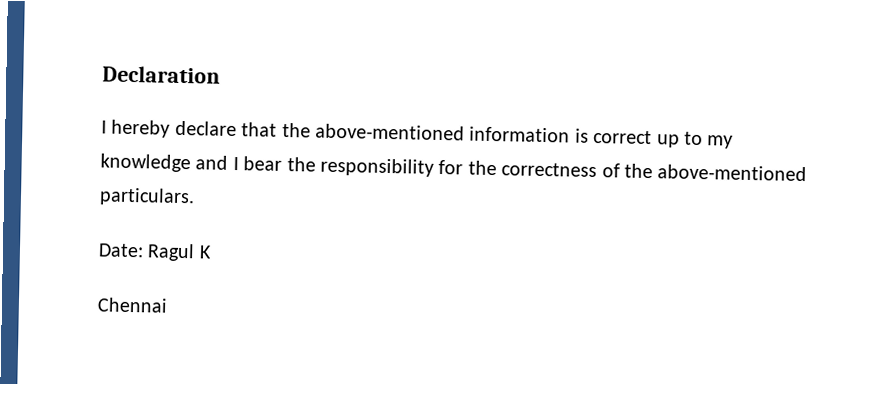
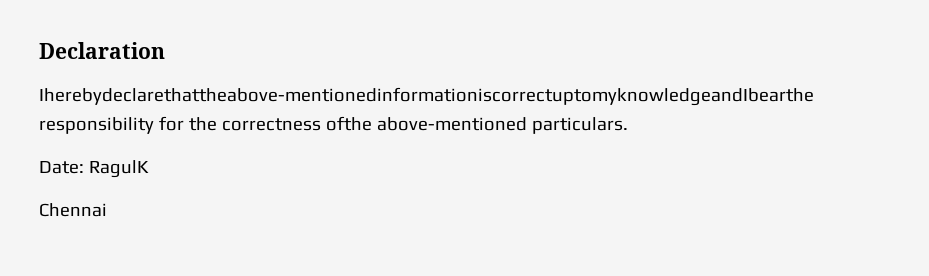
[101,119,734,149] [100,153,316,173] I hereby declare that the above-mentioned information is correct up to my knowledge and I bear the -> [39,87,814,106] Iherebydeclarethattheabove-mentionedinformationiscorrectuptomyknowledgeandIbearthe
[601,163,653,179] of the -> [325,116,372,131] ofthe
[147,243,212,262] Ragul K -> [88,160,149,178] RagulK

